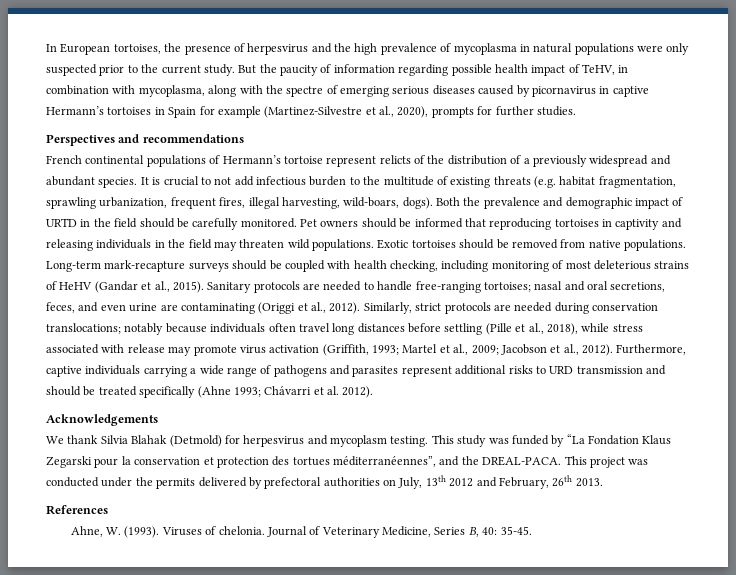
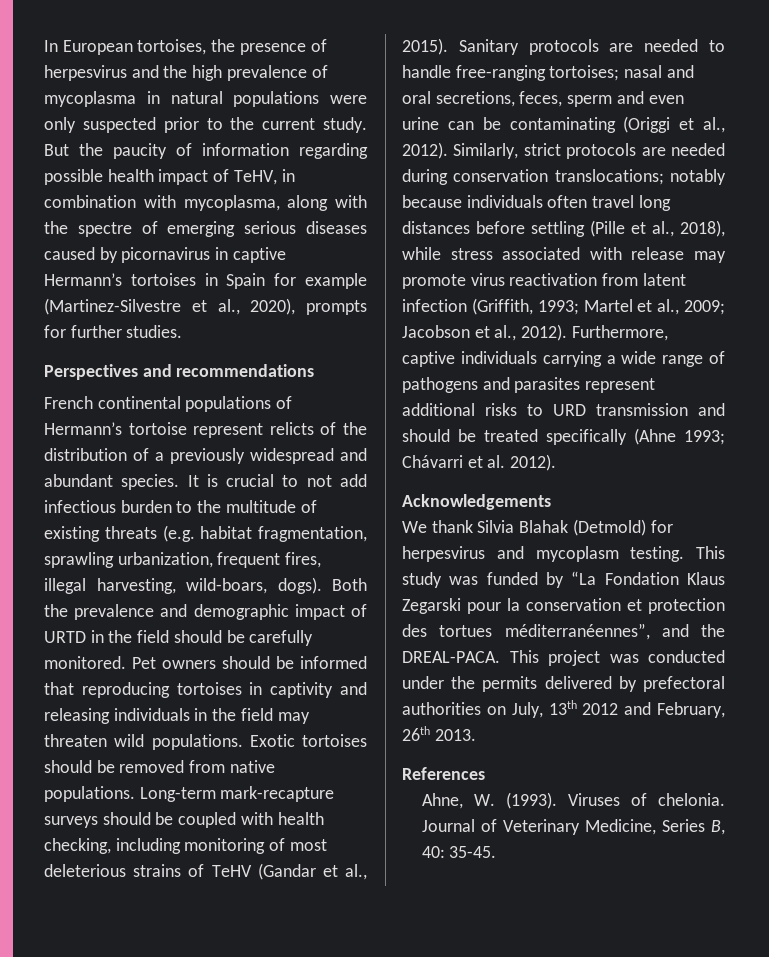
[59,282,93,290] HeHV -> [211,865,252,877] TeHV
(75, 307) none -> [567,95,613,107] sperm
[160,304,178,311] are -> [447,117,501,130] can be
[269,345,320,353] activation -> [509,273,686,286] [402,299,467,312] reactivation from latent infection

